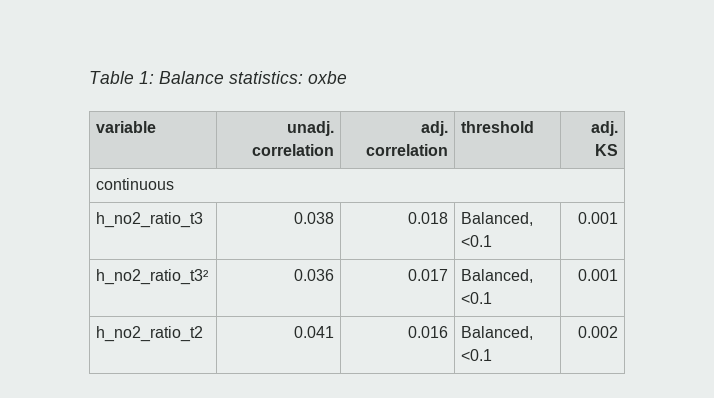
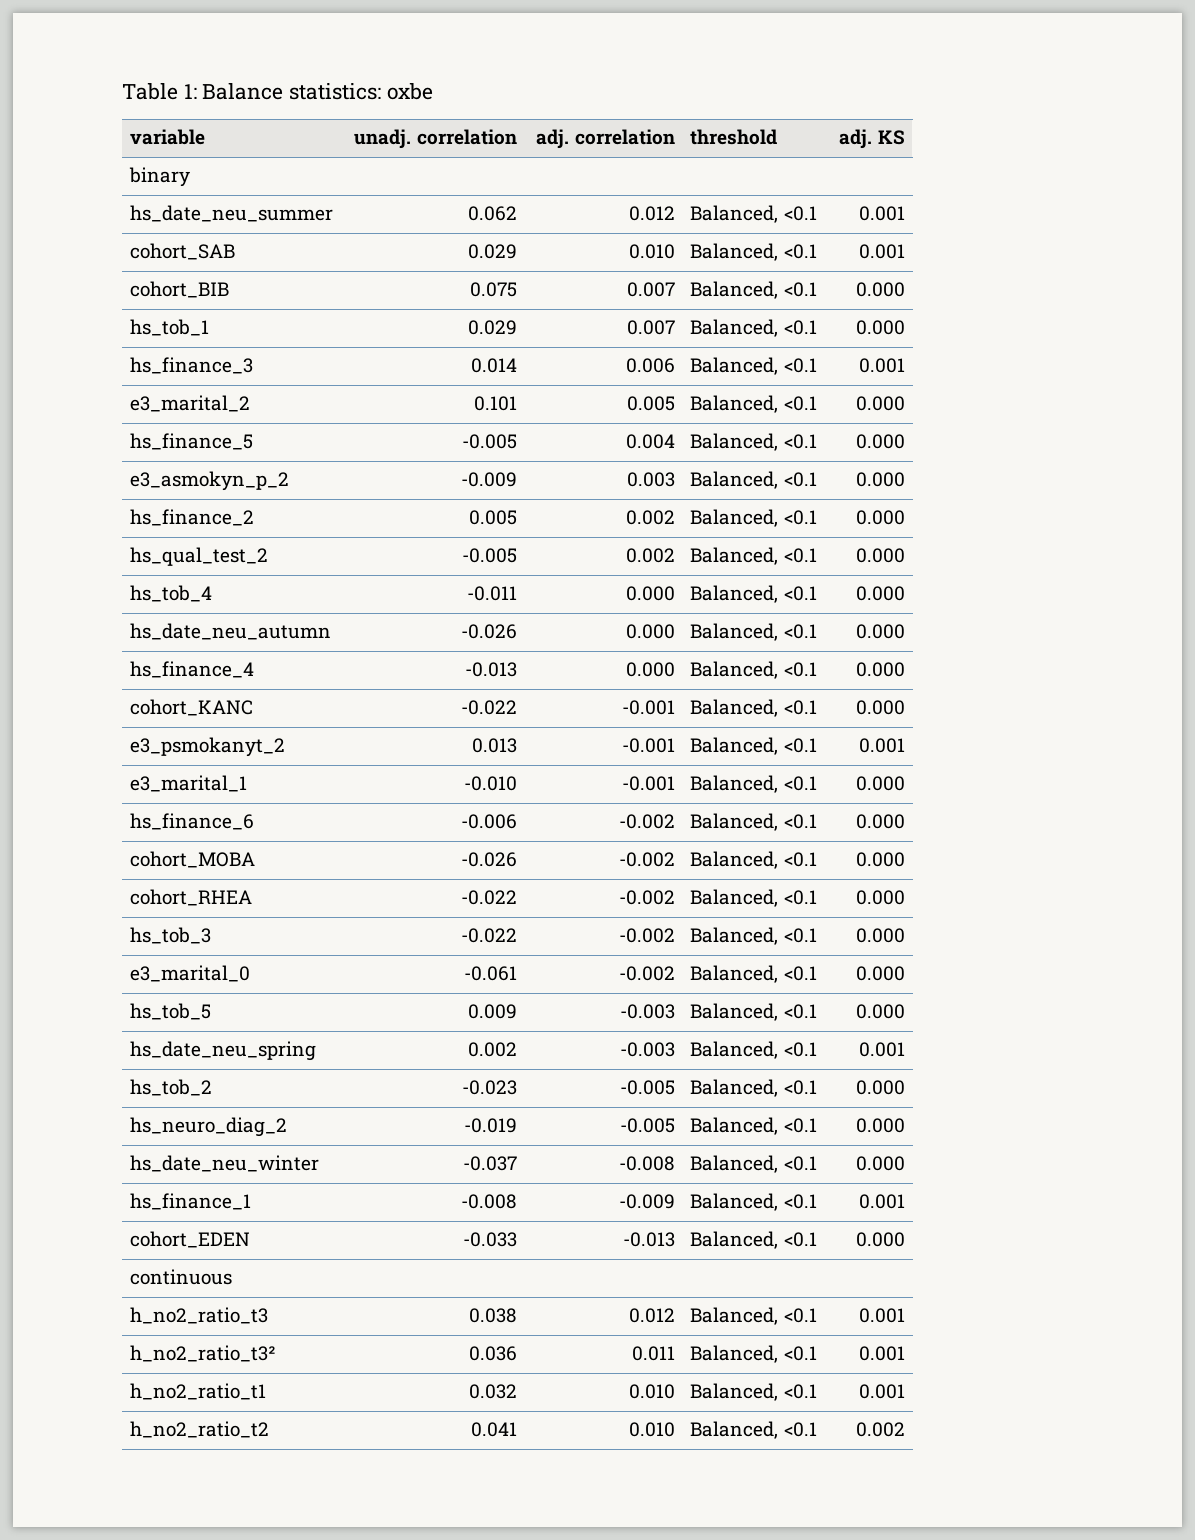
(618, 150) none -> [129,167,191,187] [130,205,334,222] [467,206,517,221] [628,206,675,221] [690,205,817,223] [858,206,905,221] [130,243,236,260] [467,244,517,259] [628,244,675,259] [690,243,817,261] [858,244,905,259] [130,281,230,298] [469,282,517,297] [626,282,675,297] [690,281,817,299] [855,282,905,297] [130,319,210,336] [467,320,517,335] [626,320,675,335] [690,319,817,337] [855,320,905,335] [130,357,254,374] [470,358,517,373] [625,358,675,373] [690,357,817,375] [858,358,905,373] [130,395,251,412] [473,396,517,411] [626,396,675,411] [690,395,817,413] [855,396,905,411] [130,433,254,450] [461,434,517,449] [625,434,675,449] [690,433,817,451] [855,434,905,449] [130,471,290,491] [460,472,517,487] [626,472,675,487] [690,471,817,489] [855,472,905,487] [130,509,255,526] [468,510,517,525] [625,510,675,525] [690,509,817,527] [855,510,905,525] [130,547,269,566] [461,548,517,563] [625,548,675,563] [690,547,817,565] [855,548,905,563] [130,585,213,602] [466,586,517,601] [625,586,675,601] [690,585,817,603] [855,586,905,601] [130,623,332,640] [460,624,517,639] [625,624,675,639] [690,623,817,641] [855,624,905,639] [130,661,255,678] [464,662,517,677] [625,662,675,677] [690,661,817,679] [855,662,905,677] [130,699,254,716] [460,700,517,715] [621,700,675,715] [690,699,817,717] [855,700,905,715] [130,737,286,757] [471,738,517,753] [621,738,675,753] [690,737,817,755] [858,738,905,753] [130,775,248,792] [463,776,517,791] [621,776,675,791] [690,775,817,793] [855,776,905,791] [130,813,255,830] [460,814,517,829] [618,814,675,829] [690,813,817,831] [855,814,905,829] [130,851,256,868] [460,852,517,867] [618,852,675,867] [690,851,817,869] [855,852,905,867] [130,889,253,906] [460,890,517,905] [618,890,675,905] [690,889,817,907] [855,890,905,905] [130,927,212,944] [460,928,517,943] [618,928,675,943] [690,927,817,945] [855,928,905,943] [130,965,251,982] [463,966,517,981] [618,966,675,981] [690,965,817,983] [855,966,905,981] [130,1003,212,1020] [467,1004,517,1019] [619,1004,675,1019] [690,1003,817,1021] [855,1004,905,1019] [130,1041,317,1061] [467,1042,517,1057] [619,1042,675,1057] [690,1041,817,1059] [858,1042,905,1057] [130,1079,213,1096] [461,1080,517,1095] [619,1080,675,1095] [690,1079,817,1097] [855,1080,905,1095] [130,1117,288,1137] [463,1118,517,1133] [619,1118,675,1133] [690,1117,817,1135] [855,1118,905,1133] [130,1155,320,1172] [462,1156,517,1171] [618,1156,675,1171] [690,1155,817,1173] [855,1156,905,1171] [130,1193,252,1210] [460,1194,517,1209] [618,1194,675,1209] [690,1193,817,1211] [858,1194,905,1209] [130,1231,251,1248] [462,1232,517,1247] [622,1232,675,1247] [690,1231,817,1249] [855,1232,905,1247] // binary // hs_date_neu_summer | 0.062 | 0.012 | Balanced, <0.1 | 0.001 // cohort_SAB | 0.029 | 0.010 | Balanced, <0.1 | 0.001 // cohort_BIB | 0.075 | 0.007 | Balanced, <0.1 | 0.000 // hs_tob_1 | 0.029 | 0.007 | Balanced, <0.1 | 0.000 // hs_finance_3 | 0.014 | 0.006 | Balanced, <0.1 | 0.001 // e3_marital_2 | 0.101 | 0.005 | Balanced, <0.1 | 0.000 // hs_finance_5 | -0.005 | 0.004 | Balanced, <0.1 | 0.000 // e3_asmokyn_p_2 | -0.009 | 0.003 | Balanced, <0.1 | 0.000 // hs_finance_2 | 0.005 | 0.002 | Balanced, <0.1 | 0.000 // hs_qual_test_2 | -0.005 | 0.002 | Balanced, <0.1 | 0.000 // hs_tob_4 | -0.011 | 0.000 | Balanced, <0.1 | 0.000 // hs_date_neu_autumn | -0.026 | 0.000 | Balanced, <0.1 | 0.000 // hs_finance_4 | -0.013 | 0.000 | Balanced, <0.1 | 0.000 // cohort_KANC | -0.022 | -0.001 | Balanced, <0.1 | 0.000 // e3_psmokanyt_2 | 0.013 | -0.001 | Balanced, <0.1 | 0.001 // e3_marital_1 | -0.010 | -0.001 | Balanced, <0.1 | 0.000 // hs_finance_6 | -0.006 | -0.002 | Balanced, <0.1 | 0.000 // cohort_MOBA | -0.026 | -0.002 | Balanced, <0.1 | 0.000 // cohort_RHEA | -0.022 | -0.002 | Balanced, <0.1 | 0.000 // hs_tob_3 | -0.022 | -0.002 | Balanced, <0.1 | 0.000 // e3_marital_0 | -0.061 | -0.002 | Balanced, <0.1 | 0.000 // hs_tob_5 | 0.009 | -0.003 | Balanced, <0.1 | 0.000 // hs_date_neu_spring | 0.002 | -0.003 | Balanced, <0.1 | 0.001 // hs_tob_2 | -0.023 | -0.005 | Balanced, <0.1 | 0.000 // hs_neuro_diag_2 | -0.019 | -0.005 | Balanced, <0.1 | 0.000 // hs_date_neu_winter | -0.037 | -0.008 | Balanced, <0.1 | 0.000 // hs_finance_1 | -0.008 | -0.009 | Balanced, <0.1 | 0.001 // cohort_EDEN | -0.033 | -0.013 | Balanced, <0.1 | 0.000
[407,212,448,224] 0.018 -> [628,1308,675,1323] 0.012
[407,269,448,281] 0.017 -> [631,1346,675,1361] [690,1345,817,1363] [858,1346,905,1361] [130,1383,267,1400] [468,1384,517,1399] [628,1384,675,1399] 0.011 | Balanced, <0.1 | 0.001 // h_no2_ratio_t1 | 0.032 | 0.010
[407,326,448,338] 0.016 -> [628,1422,675,1437] 0.010

